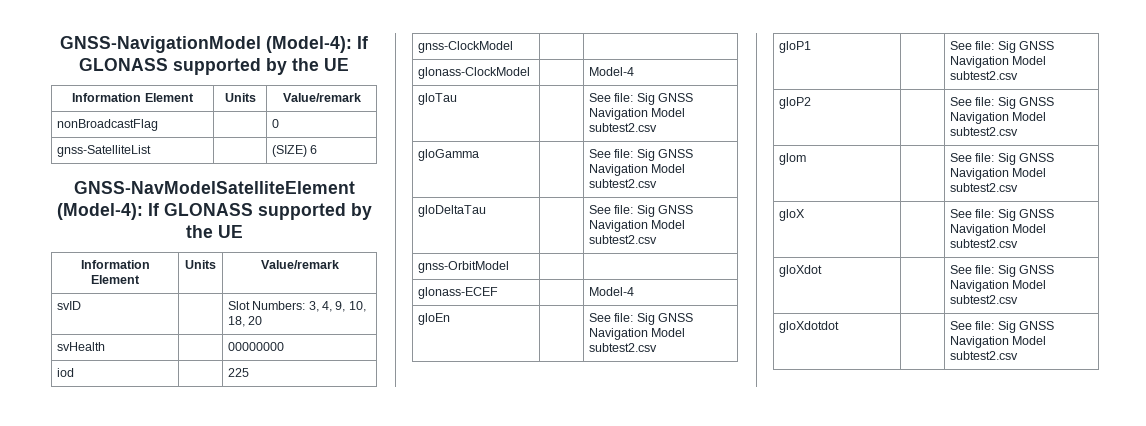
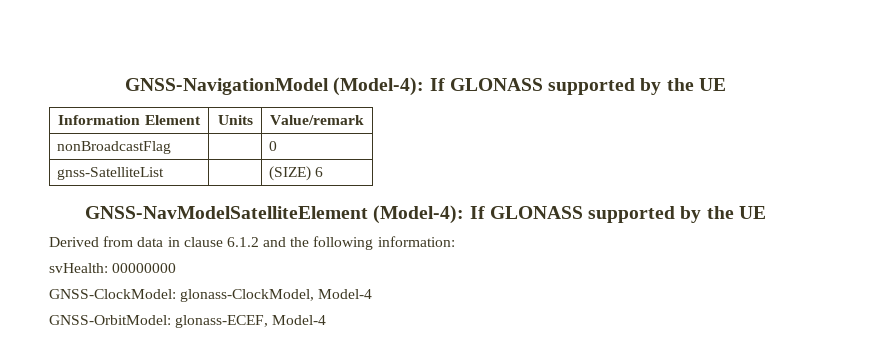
[80,260,150,269] [91,275,140,284] [185,260,216,269] [260,260,339,269] [56,301,81,310] [227,301,366,312] [227,316,263,327] [56,342,105,351] [227,342,284,351] [56,368,74,377] [227,368,249,377] [417,41,513,53] [417,67,530,79] [588,67,634,76] [417,93,457,105] [588,93,694,105] [588,108,686,120] [588,123,657,132] [417,149,479,161] [588,149,694,161] [588,164,686,176] [588,179,657,188] [417,205,486,217] [588,205,694,217] [588,220,686,232] [588,235,657,244] [417,261,509,273] [417,287,498,299] [588,287,634,296] [417,313,450,325] [588,313,694,325] [588,328,686,340] [588,343,657,352] [778,41,811,53] [949,41,1055,53] [949,56,1047,68] [949,71,1018,80] [778,97,811,109] [949,97,1055,109] [949,112,1047,124] [949,127,1018,136] [778,153,806,165] [949,153,1055,165] [949,168,1047,180] [949,183,1018,192] [778,209,805,221] [949,209,1055,221] [949,224,1047,236] [949,239,1018,248] [778,265,822,277] [949,265,1055,277] [949,280,1047,292] [949,295,1018,304] [778,321,839,333] [949,321,1055,333] [949,336,1047,348] [949,351,1018,360] // Information Element | Units | Value/remark // svID | | Slot Numbers: 3, 4, 9, 10, 18, 20 // svHealth | | 00000000 // iod | | 225 // gnss-ClockModel | | // glonass-ClockModel | | Model-4 // gloTau | | See file: Sig GNSS Navigation Model subtest2.csv // gloGamma | | See file: Sig GNSS Navigation Model subtest2.csv // gloDeltaTau | | See file: Sig GNSS Navigation Model subtest2.csv // gnss-OrbitModel | | // glonass-ECEF | | Model-4 // gloEn | | See file: Sig GNSS Navigation Model subtest2.csv // gloP1 | | See file: Sig GNSS Navigation Model subtest2.csv // gloP2 | | See file: Sig GNSS Navigation Model subtest2.csv // glom | | See file: Sig GNSS Navigation Model subtest2.csv // gloX | | See file: Sig GNSS Navigation Model subtest2.csv // gloXdot | | See file: Sig GNSS Navigation Model subtest2.csv // gloXdotdot | | See file: Sig GNSS Navigation Model subtest2.csv -> [49,236,455,250] [49,263,177,273] [49,289,373,302] [49,315,327,328] // Derived from data in clause 6.1.2 and the following information: // svHealth: 00000000 // GNSS-ClockModel: glonass-ClockModel, Model-4 // GNSS-OrbitModel: glonass-ECEF, Model-4

